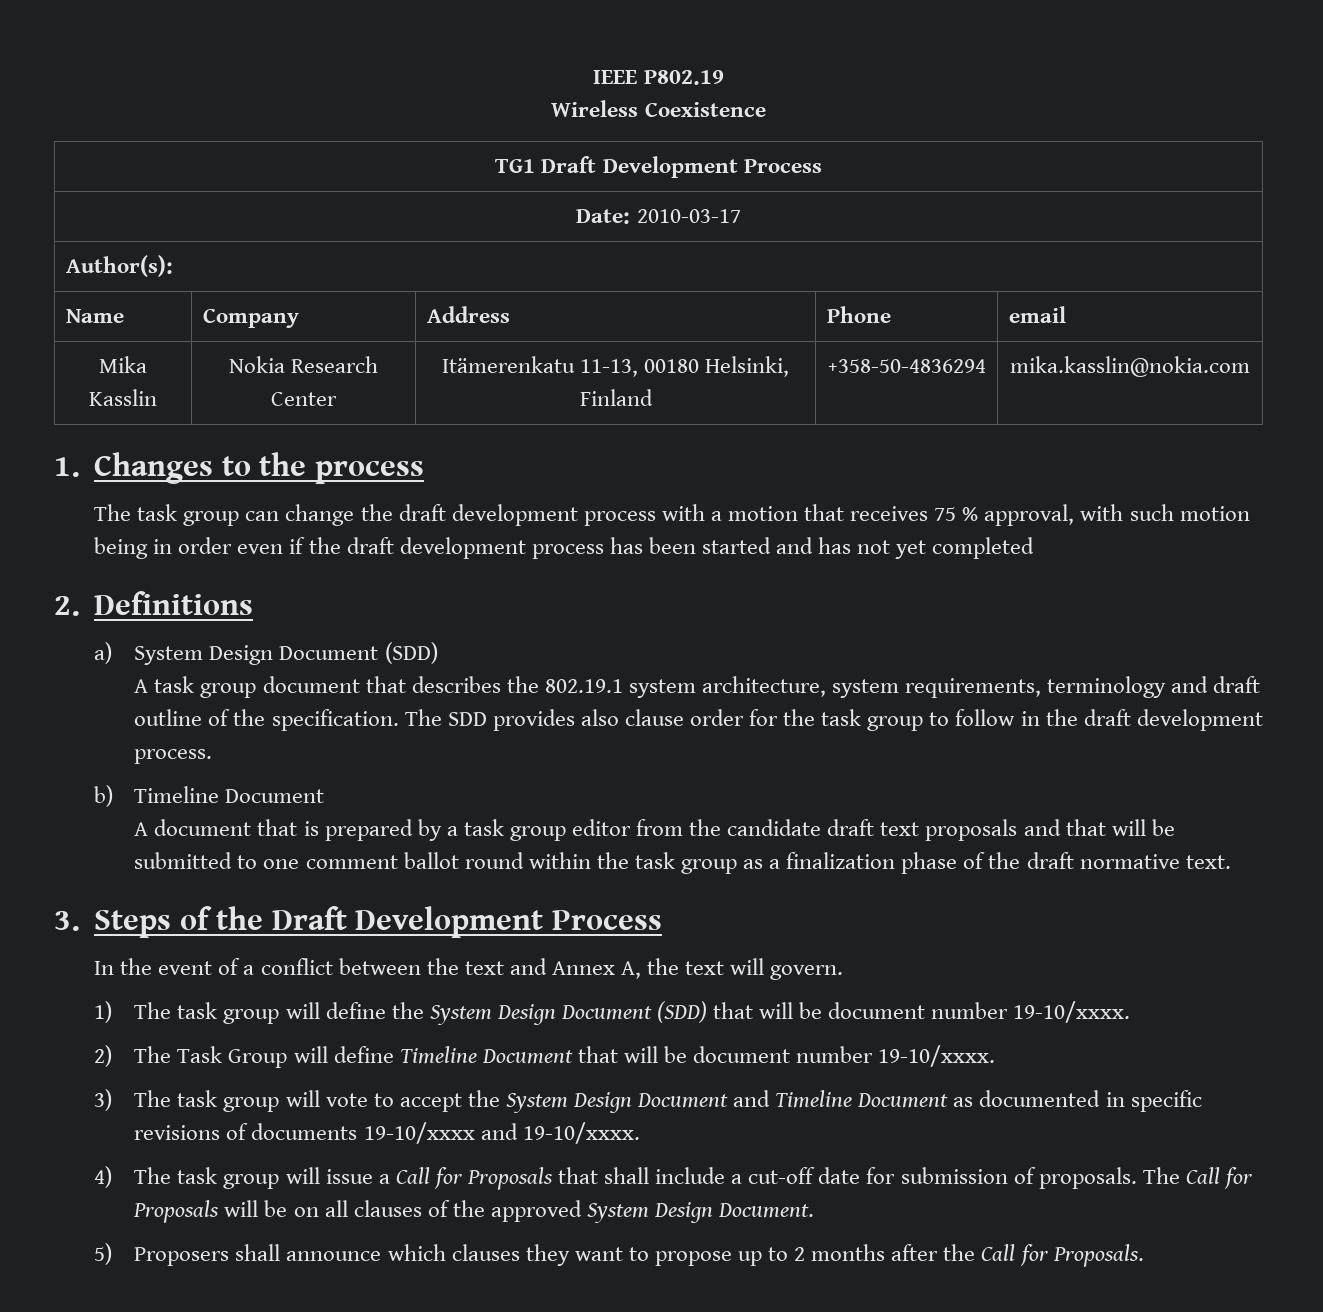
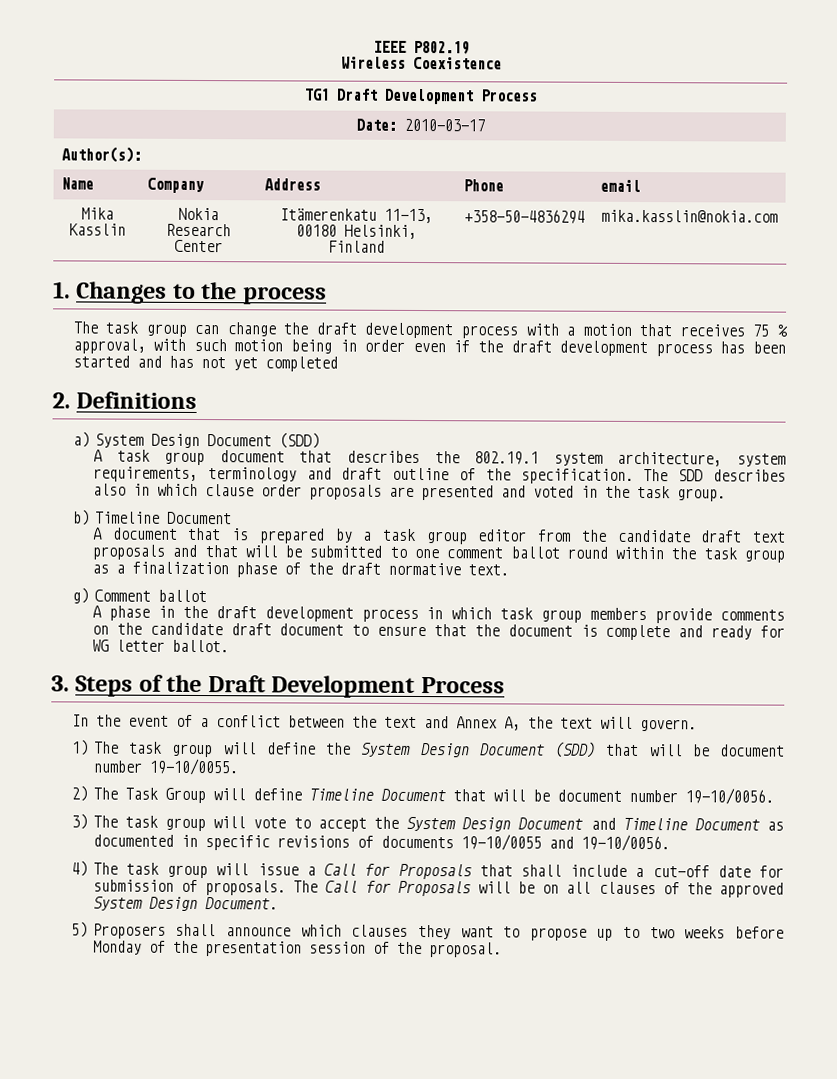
[492,709,1263,731] [134,749,213,764] provides also clause order for the task group to follow in the draft development process. -> [712,469,786,482] [93,483,727,502] describes also in which clause order proposals are presented and voted in the task group.
(1231, 862) none -> [71,587,207,604] [92,605,785,624] [92,622,786,641] [92,639,230,653] // g) Comment ballot // A phase in the draft development process in which task group members provide comments on the candidate draft document to ensure that the document is complete and ready for WG letter ballot.
[1013,1001,1131,1023] 19-10/xxxx. -> [148,758,239,776] 19-10/0055.
[878,1045,996,1067] 19-10/xxxx. -> [684,788,774,805] 19-10/0056.
[363,1122,640,1144] 19-10/xxxx and 19-10/xxxx. -> [460,834,670,852] 19-10/0055 and 19-10/0056.
[794,1244,1144,1267] 2 months after the Call for Proposals. -> [649,926,784,939] [92,940,502,958] two weeks before Monday of the presentation session of the proposal.

